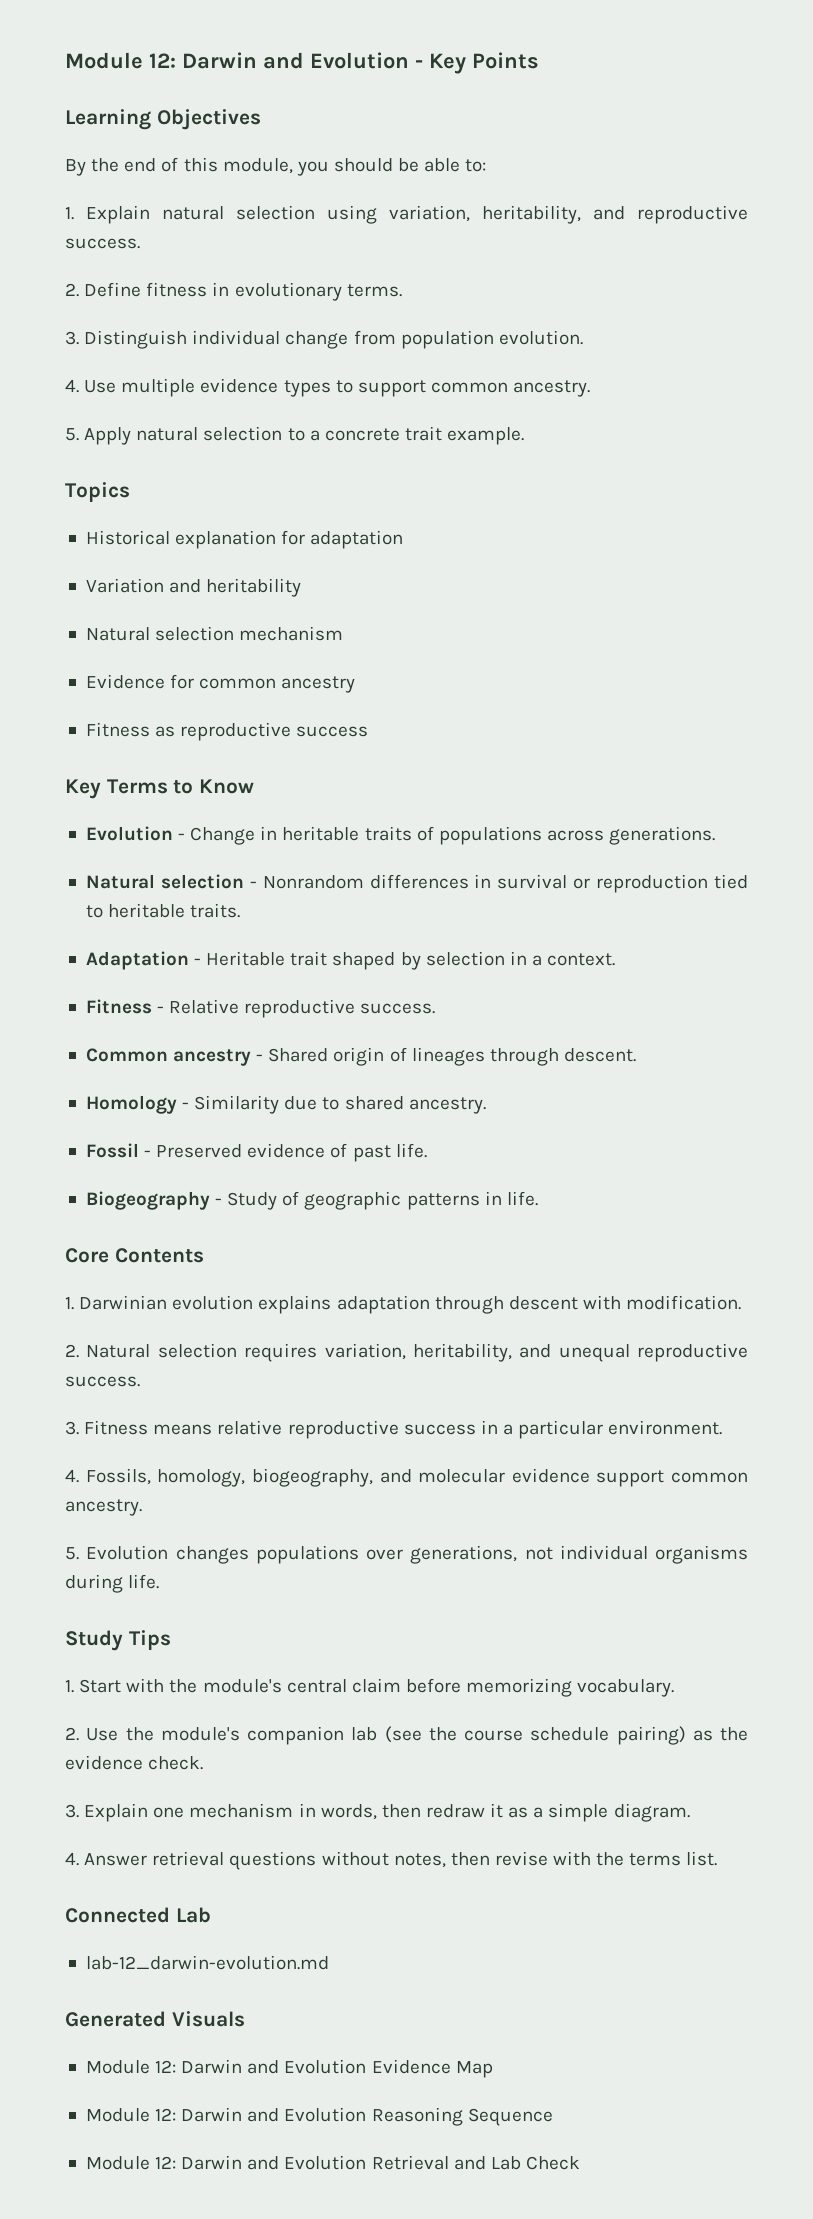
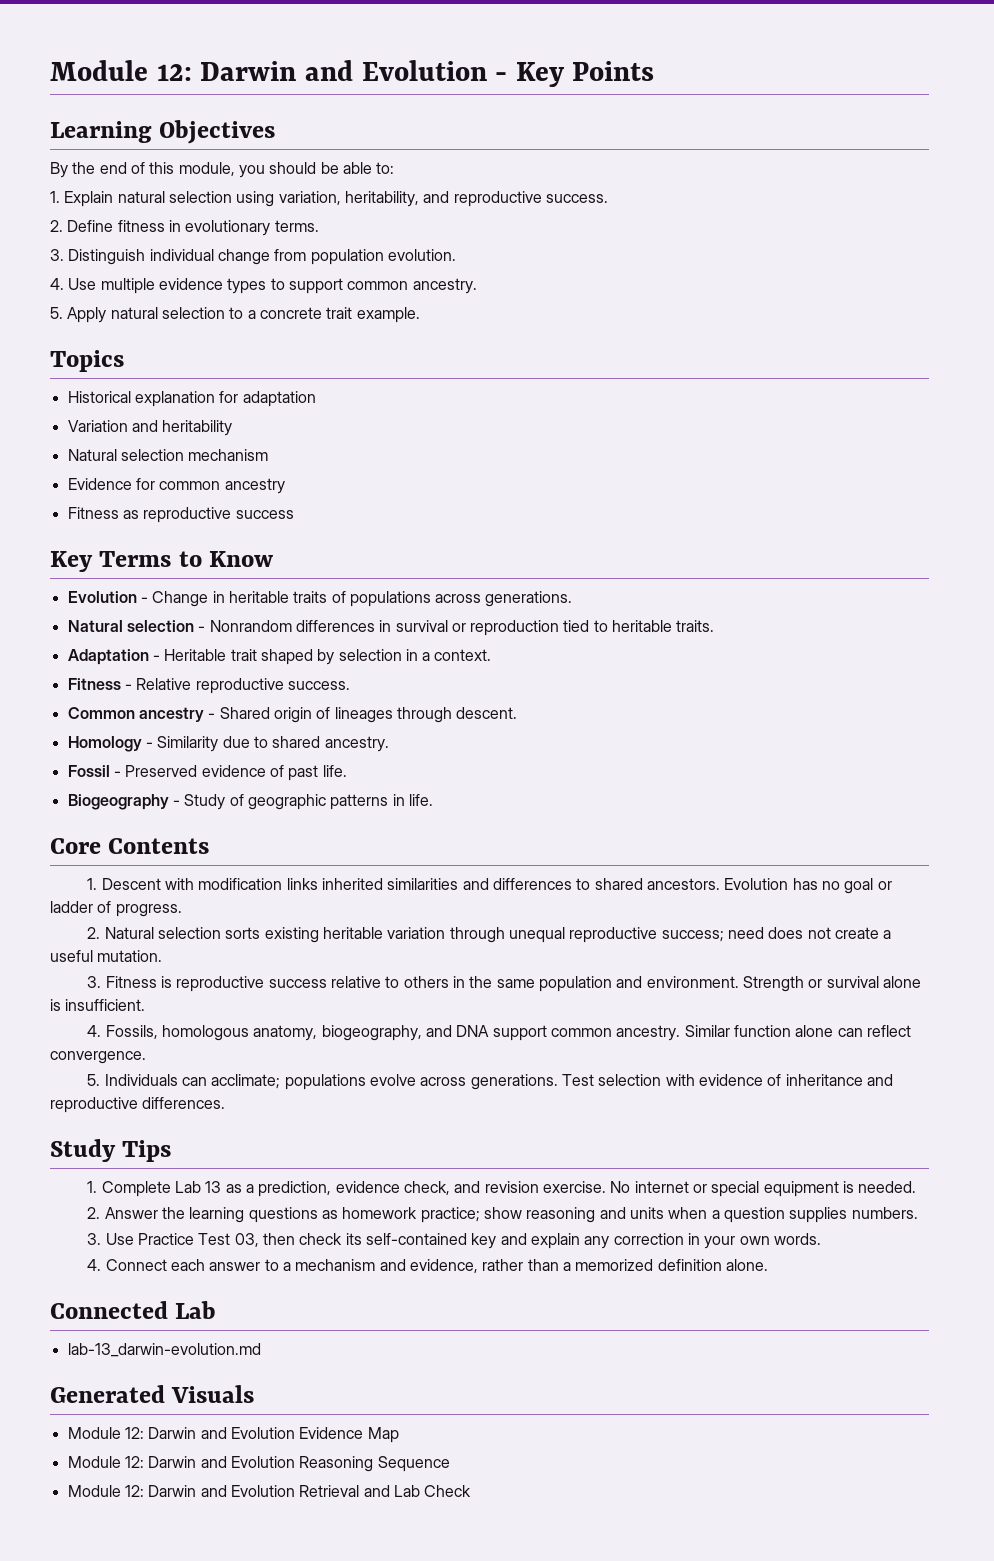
[79,1295,742,1314] [65,1343,748,1362] [65,1376,140,1387] [65,1420,723,1439] [65,1468,748,1487] [65,1499,142,1516] [65,1545,748,1564] [65,1574,160,1593] [65,1630,171,1651] [65,1678,675,1697] [65,1726,748,1745] [65,1755,204,1770] [65,1803,690,1822] [65,1851,718,1870] Darwinian evolution explains adaptation through descent with modification. // 2. Natural selection requires variation, heritability, and unequal reproductive success. // 3. Fitness means relative reproductive success in a particular environment. // 4. Fossils, homology, biogeography, and molecular evidence support common ancestry. // 5. Evolution changes populations over generations, not individual organisms during life. // Study Tips // 1. Start with the module's central claim before memorizing vocabulary. // 2. Use the module's companion lab (see the course schedule pairing) as the evidence check. // 3. Explain one mechanism in words, then redraw it as a simple diagram. // 4. Answer retrieval questions without notes, then revise with the terms list. -> [101,878,892,894] [50,901,182,917] [87,927,892,943] [50,950,163,962] [87,976,921,992] [50,999,146,1011] [87,1025,911,1041] [50,1051,146,1064] [87,1074,893,1090] [50,1097,226,1113] [50,1139,172,1162] [87,1181,917,1197] [87,1207,918,1223] [87,1233,821,1249] [87,1259,768,1273] Descent with modification links inherited similarities and differences to shared ancestors. Evolution has no goal or ladder of progress. // 2. Natural selection sorts existing heritable variation through unequal reproductive success; need does not create a useful mutation. // 3. Fitness is reproductive success relative to others in the same population and environment. Strength or survival alone is insufficient. // 4. Fossils, homologous anatomy, biogeography, and DNA support common ancestry. Similar function alone can reflect convergence. // 5. Individuals can acclimate; populations evolve across generations. Test selection with evidence of inheritance and reproductive differences. // Study Tips // 1. Complete Lab 13 as a prediction, evidence check, and revision exercise. No internet or special equipment is needed. // 2. Answer the learning questions as homework practice; show reasoning and units when a question supplies numbers. // 3. Use Practice Test 03, then check its self-contained key and explain any correction in your own words. // 4. Connect each answer to a mechanism and evidence, rather than a memorized definition alone.
[85,1955,329,1970] lab-12_darwin-evolution.md -> [67,1343,261,1357] lab-13_darwin-evolution.md

